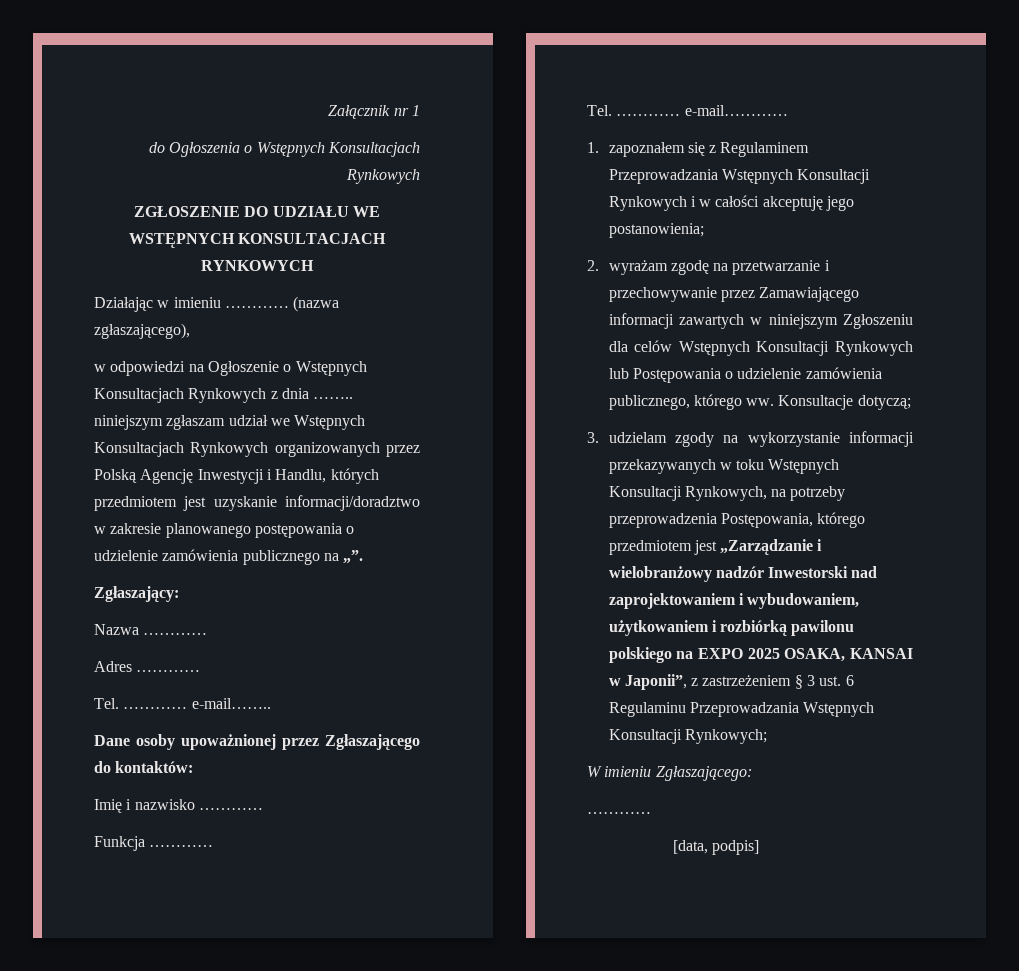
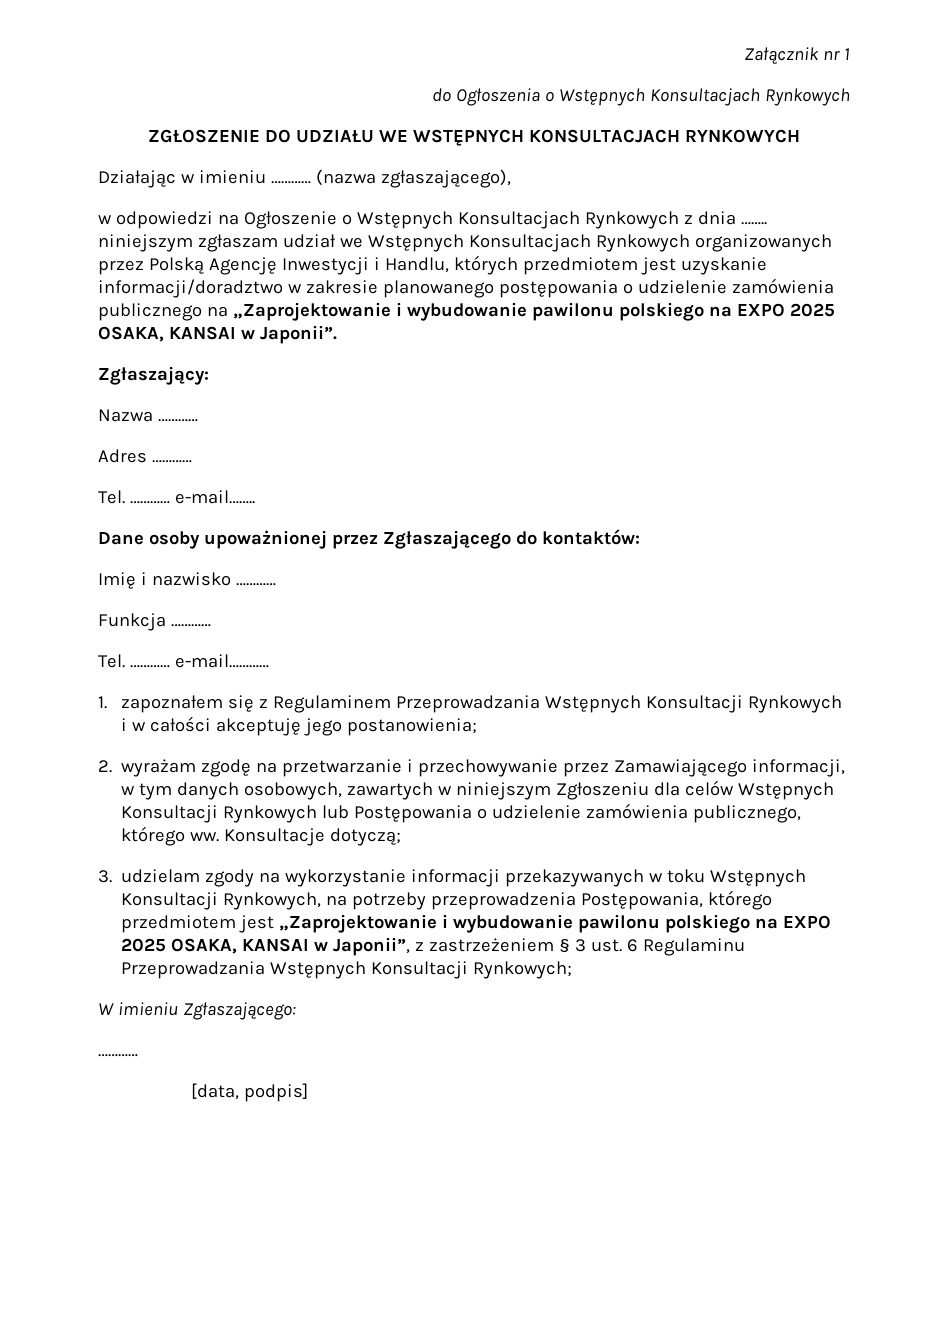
[343,550,364,564] „”. -> [232,302,835,321] [98,325,337,344] „Zaprojektowanie i wybudowanie pawilonu polskiego na EXPO 2025 OSAKA, KANSAI w Japonii”.
[608,313,674,329] informacji -> [752,759,846,777] [121,782,343,800] informacji, w tym danych osobowych,
[720,539,823,555] [608,566,878,582] [608,593,860,609] [608,620,788,636] „Zarządzanie i wielobranżowy nadzór Inwestorski nad zaprojektowaniem i wybudowaniem, użytkowaniem i rozbiórką -> [279,914,574,933] „Zaprojektowanie i wybudowanie

